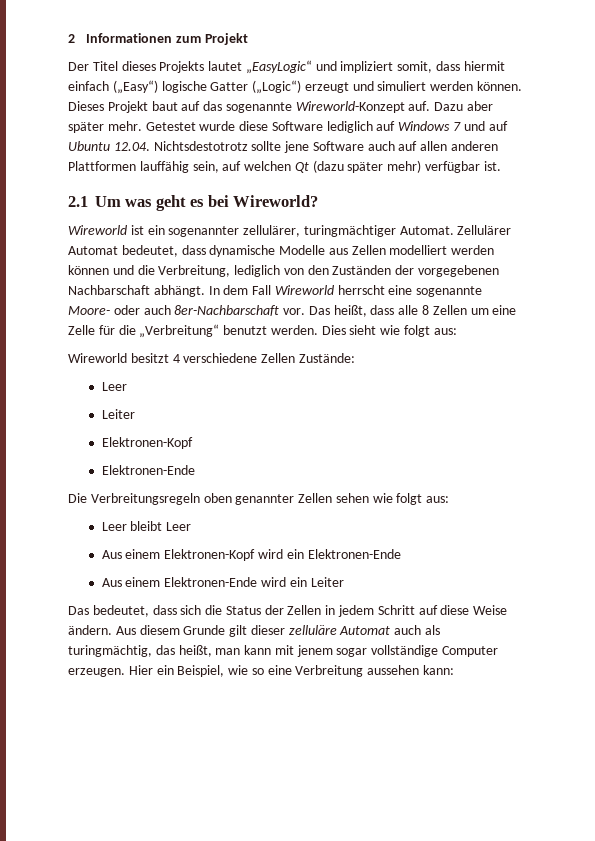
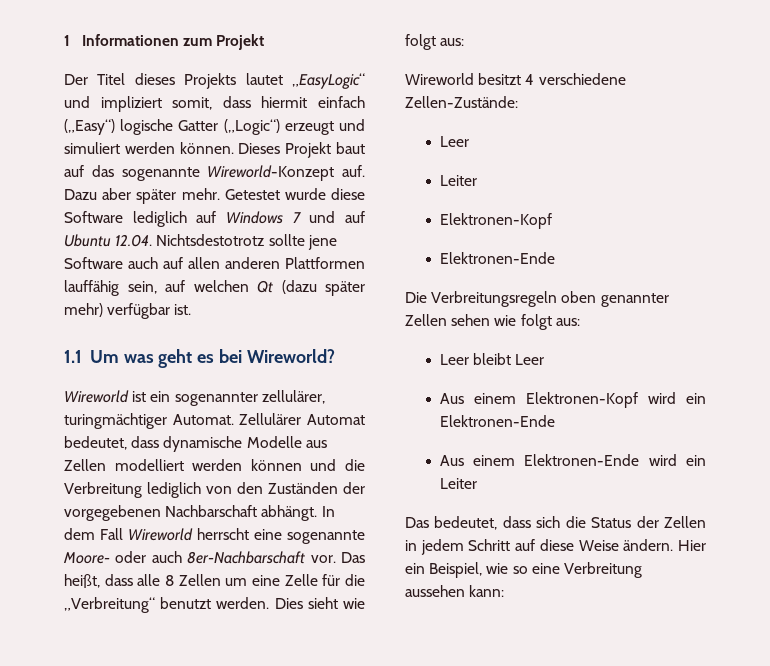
[68,34,75,43] 2 -> [64,35,70,46] 1
[68,196,88,207] 2.1 -> [64,350,82,363] 1.1
[158,265,231,277] Verbreitung, -> [64,482,142,498] Verbreitung
[261,353,355,363] Zellen Zustände: -> [405,96,518,108] Zellen-Zustände:
[115,625,441,637] [68,645,499,657] [68,668,125,677] Aus diesem Grunde gilt dieser zelluläre Automat auch als turingmächtig, das heißt, man kann mit jenem sogar vollständige Computer erzeugen. -> (674, 545) none

